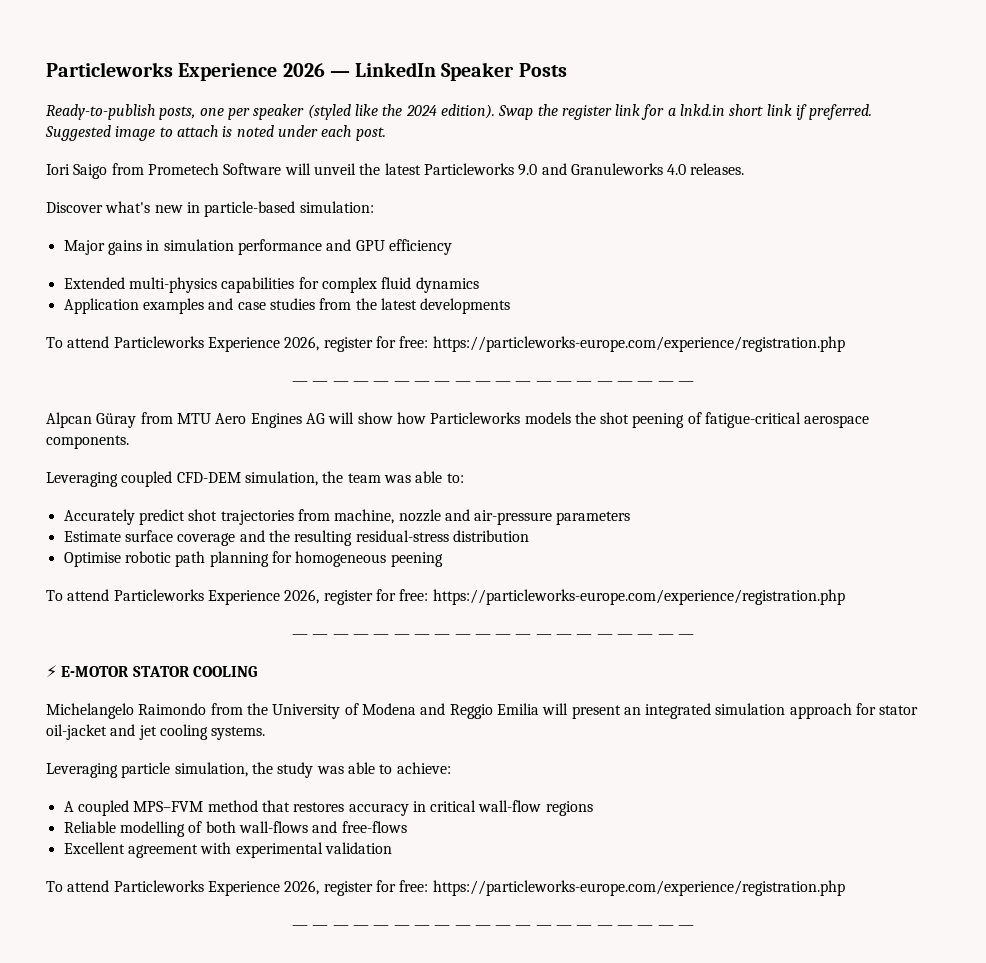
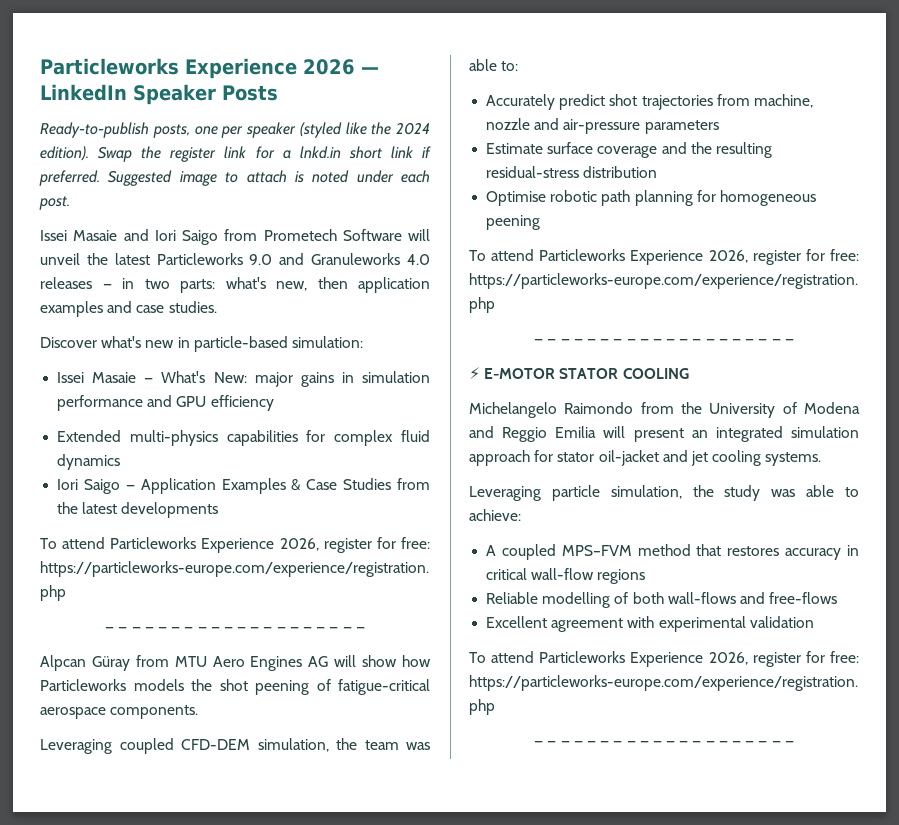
(386, 134) none -> [40,229,149,241] Issei Masaie and
[690,163,745,175] releases. -> [40,277,430,293] [40,301,217,317] releases — in two parts: what's new, then application examples and case studies.
[63,240,105,255] Major -> [57,371,293,387] Issei Masaie — What's New: major
[63,298,315,314] Application examples and case studies -> [57,478,392,494] Iori Saigo — Application Examples & Case Studies

